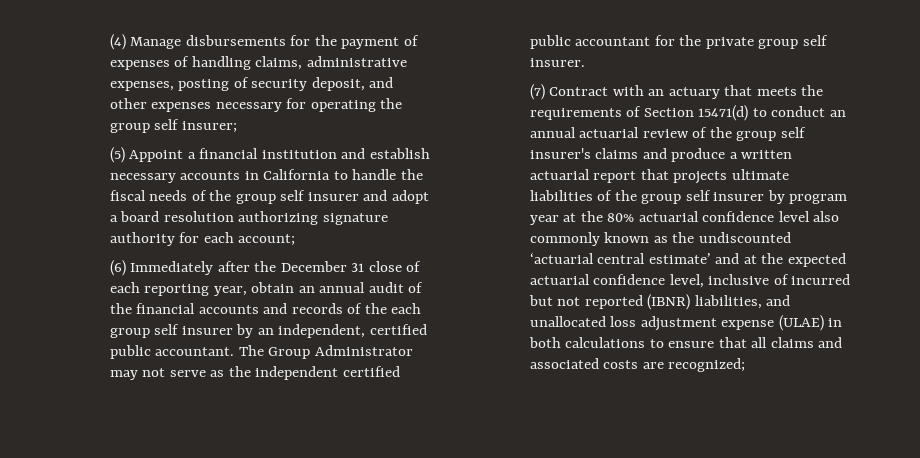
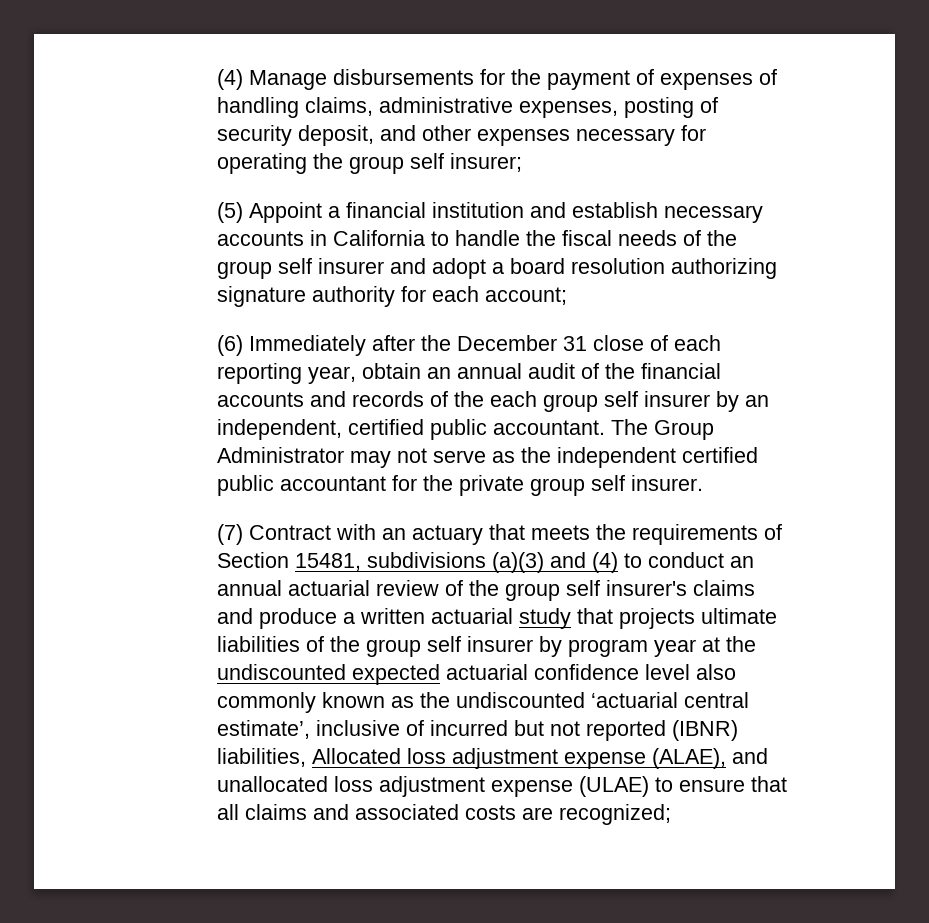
[698,105,749,121] 15471(d) -> [294,552,618,573] 15481, subdivisions (a)(3) and (4)
[593,171,637,183] report -> [518,608,571,629] study
[607,213,635,222] 80% -> [216,664,440,685] undiscounted expected
[648,253,846,267] [529,274,704,288] estimate’ and at the expected actuarial confidence level, -> [216,720,310,739] estimate’,
(762, 302) none -> [311,748,726,769] Allocated loss adjustment expense (ALAE),
[828,318,843,327] [528,337,646,348] in both calculations -> (649, 786) none

